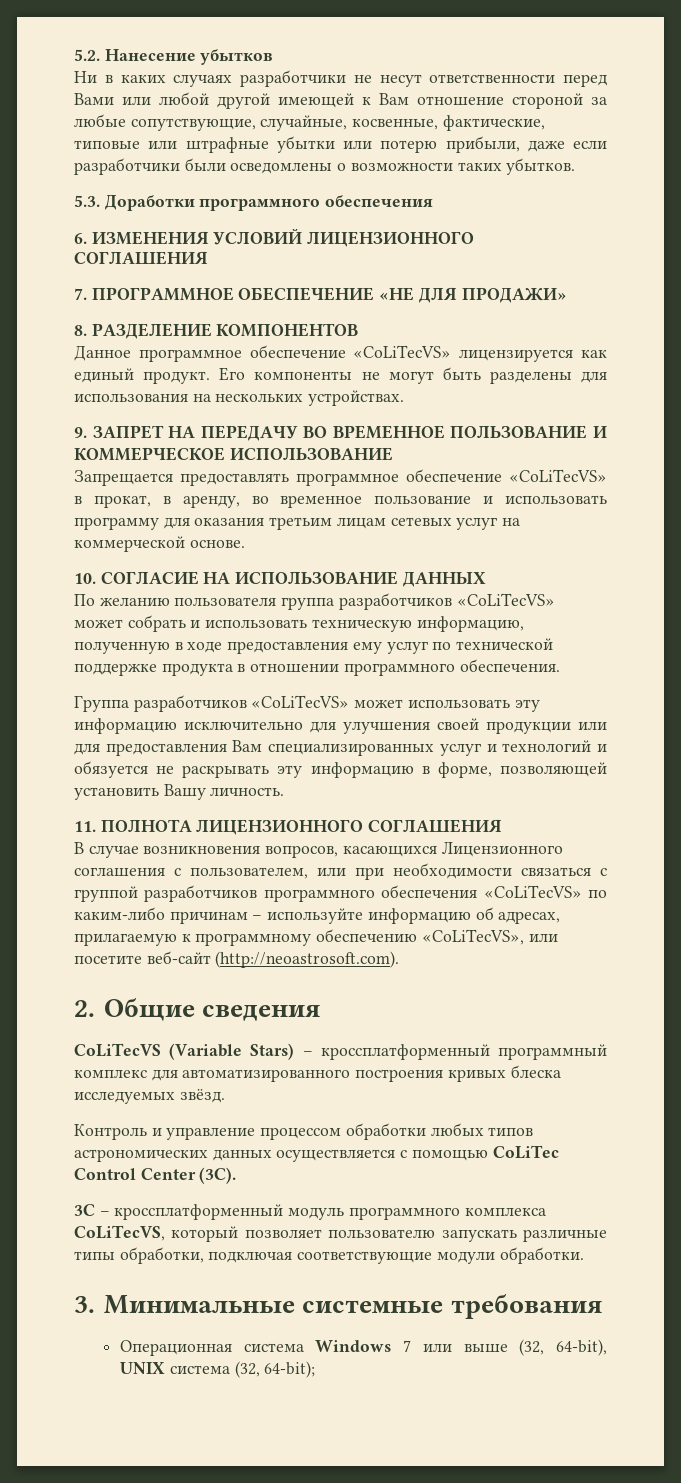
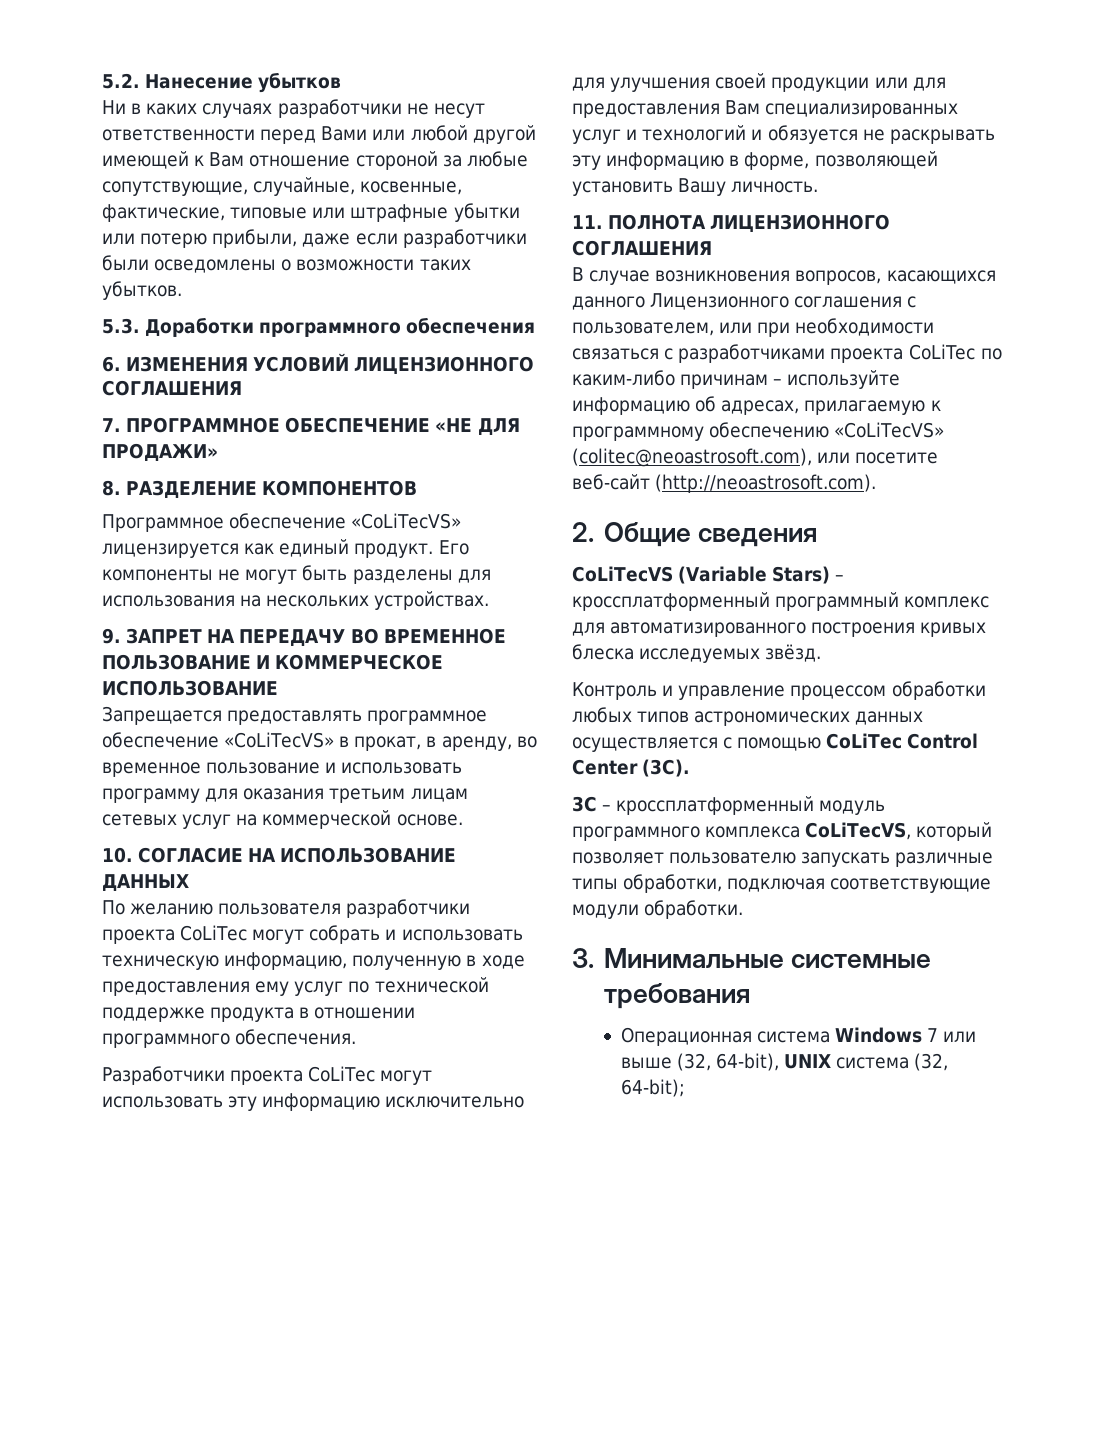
[74,345,242,362] Данное программное -> [102,514,224,532] Программное
[281,593,555,610] [74,619,123,628] группа разработчиков «CoLiTecVS» может -> [346,899,471,918] [102,925,305,944] разработчики проекта CoLiTec могут
[74,695,404,712] Группа разработчиков «CoLiTecVS» может -> [102,1066,433,1085] Разработчики проекта CoLiTec могут
(437, 851) none -> [572,296,645,310] данного
[74,885,582,902] группой разработчиков программного обеспечения «CoLiTecVS» -> [678,344,976,363] разработчиками проекта CoLiTec
[421,929,524,945] «CoLiTecVS», -> [834,422,945,438] [572,448,812,467] «CoLiTecVS» (colitec@neoastrosoft.com),

